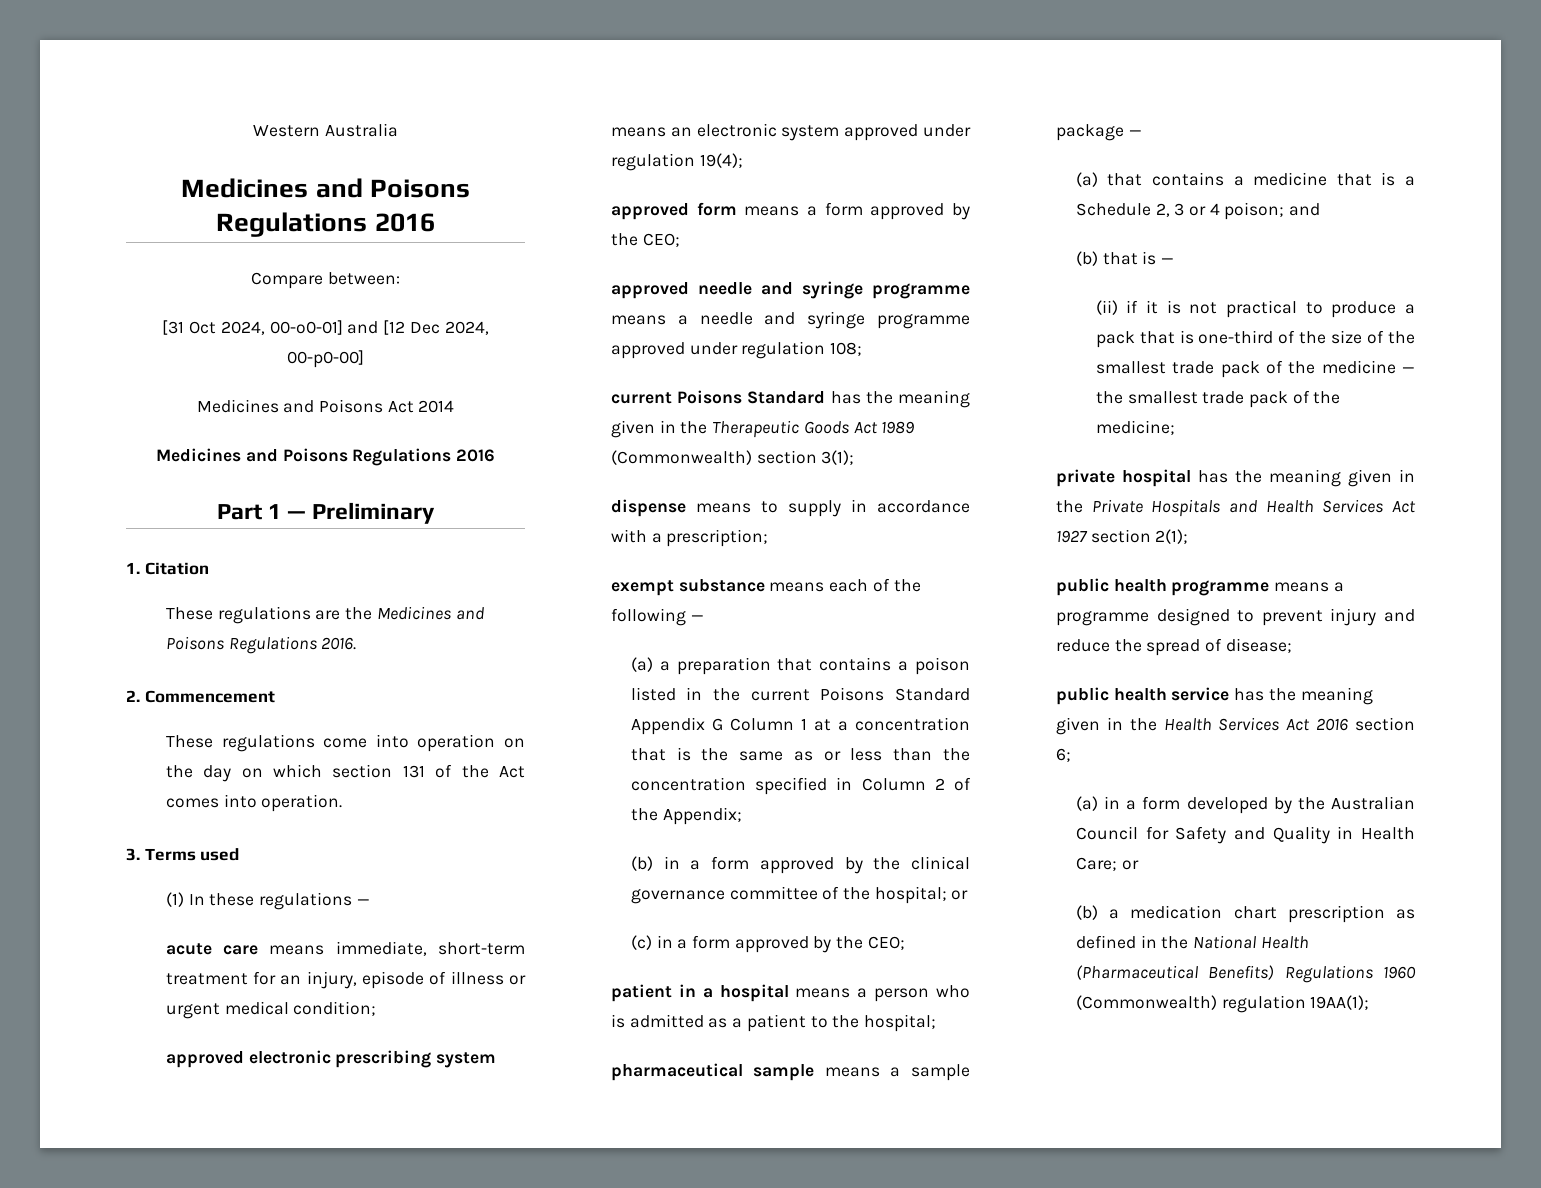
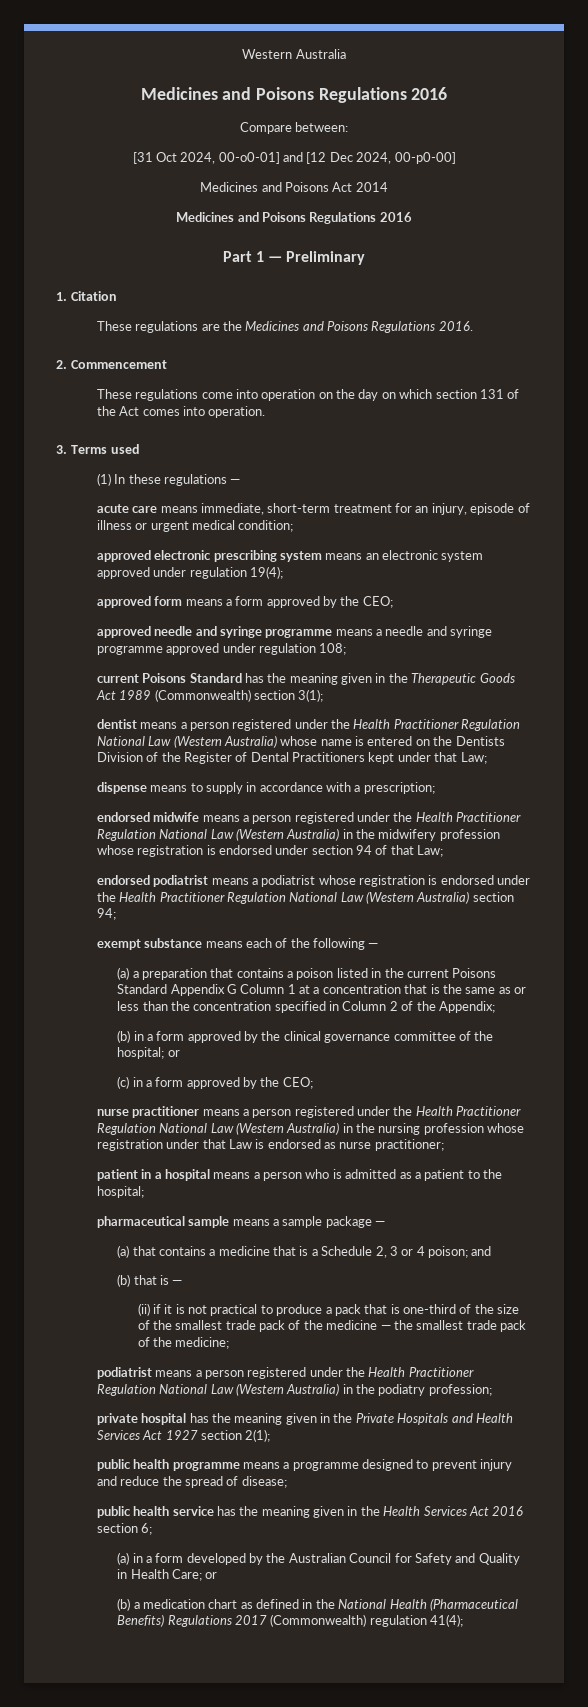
(855, 457) none -> [96,719,521,731] [96,735,505,748] [96,752,487,764] // dentist means a person registered under the Health Practitioner Regulation National Law (Western Australia) whose name is entered on the Dentists Division of the Register of Dental Practitioners kept under that Law;
(769, 538) none -> [96,812,522,824] [96,828,500,841] [96,845,444,857] [96,875,531,887] [96,891,514,904] [96,908,116,920] // endorsed midwife means a person registered under the Health Practitioner Regulation National Law (Western Australia) in the midwifery profession whose registration is endorsed under section 94 of that Law; // endorsed podiatrist means a podiatrist whose registration is endorsed under the Health Practitioner Regulation National Law (Western Australia) section 94;
(905, 943) none -> [96,1106,522,1118] [96,1122,525,1135] [96,1139,444,1151] // nurse practitioner means a person registered under the Health Practitioner Regulation National Law (Western Australia) in the nursing profession whose registration under that Law is endorsed as nurse practitioner;
(1175, 427) none -> [96,1367,474,1379] [96,1383,492,1396] // podiatrist means a person registered under the Health Practitioner Regulation National Law (Western Australia) in the podiatry profession;
[1287,905,1385,923] prescription -> (238, 1604) none
[1383,966,1416,979] 1960 -> [234,1615,267,1625] 2017
[1310,995,1370,1010] 19AA(1); -> [430,1614,464,1627] 41(4);

